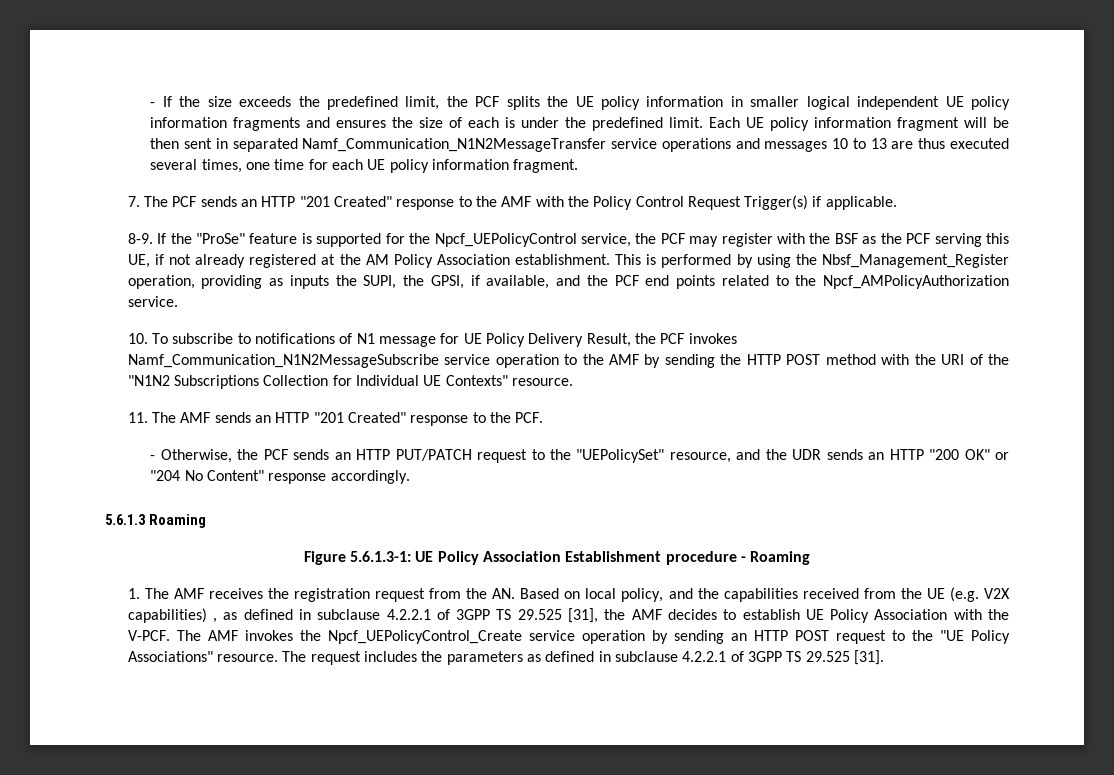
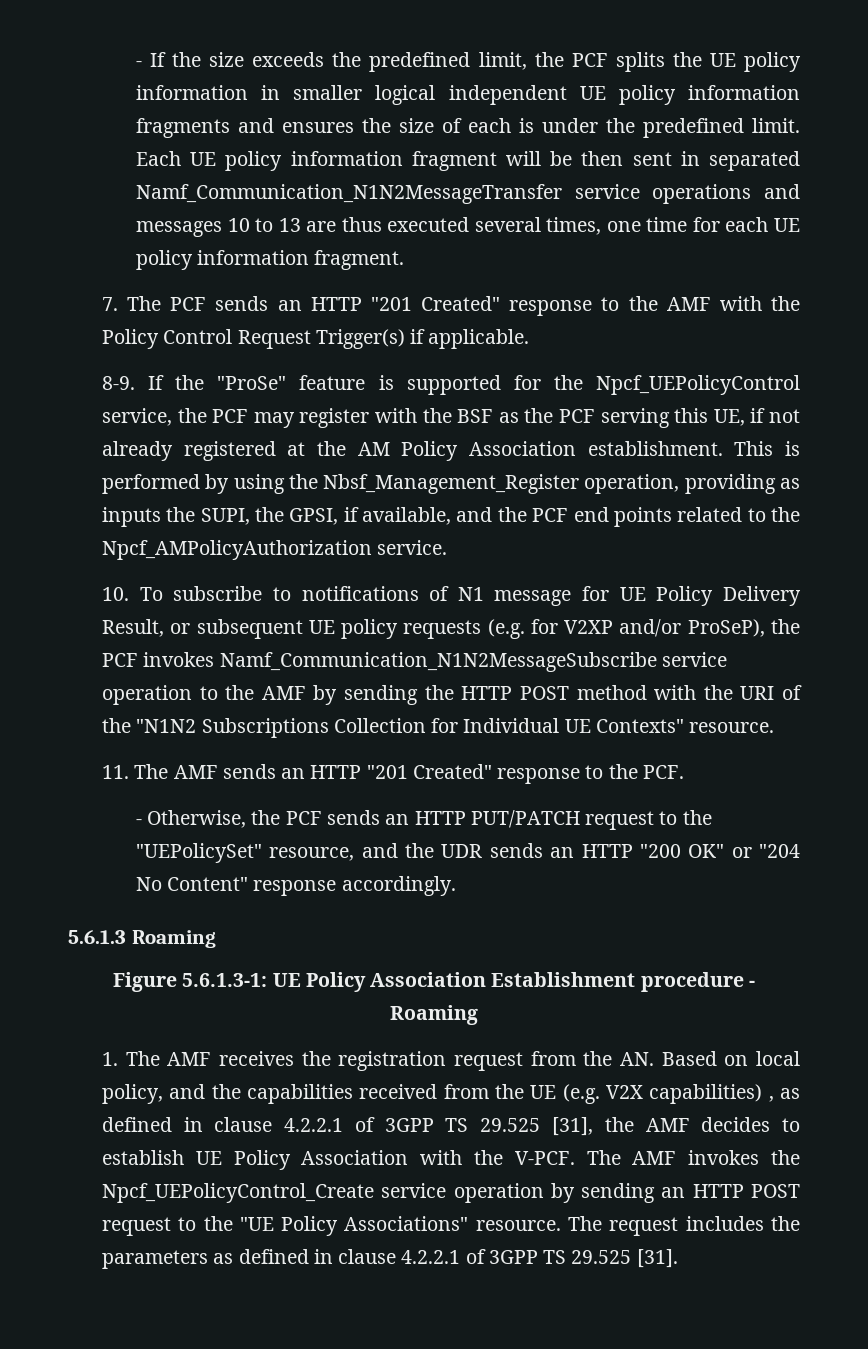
(631, 340) none -> [170,619,765,639] or subsequent UE policy requests (e.g. for V2XP and/or ProSeP),
[317,609,381,620] subclause -> [214,1117,273,1132] clause
[614,651,678,662] subclause -> [338,1249,397,1264] clause

